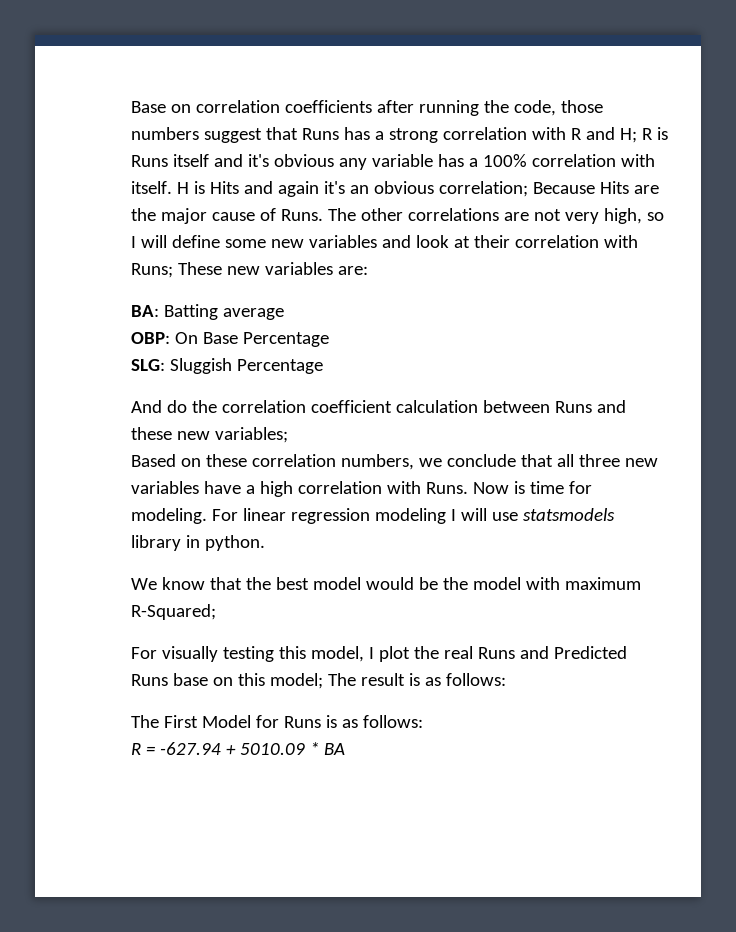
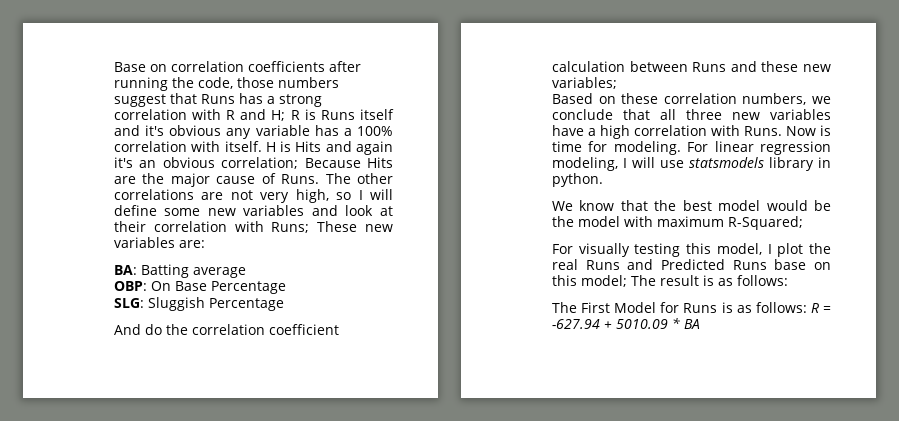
[374,508,446,524] modeling -> [551,157,618,171] modeling,
(423, 721) // -> (807, 307) none

